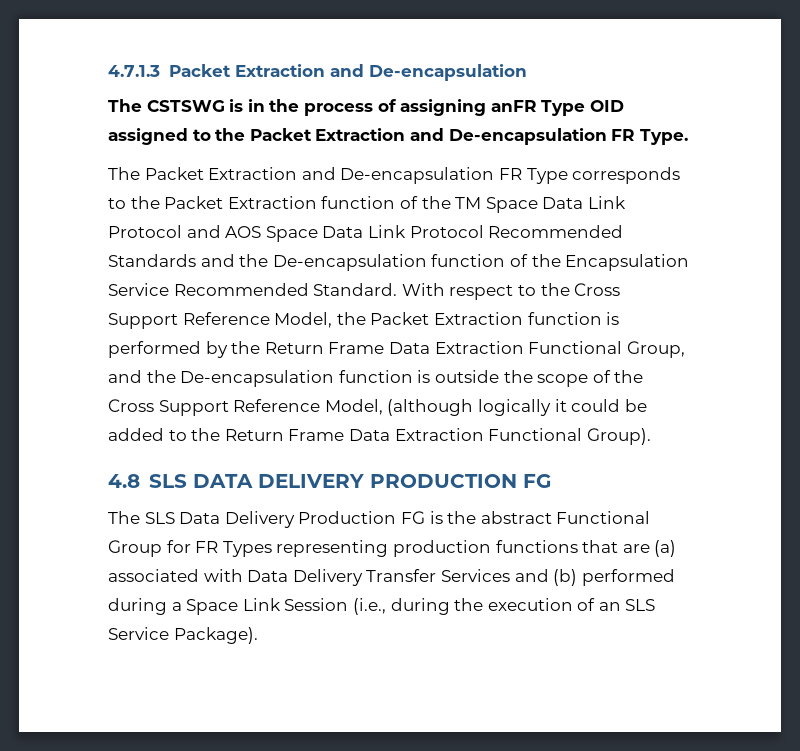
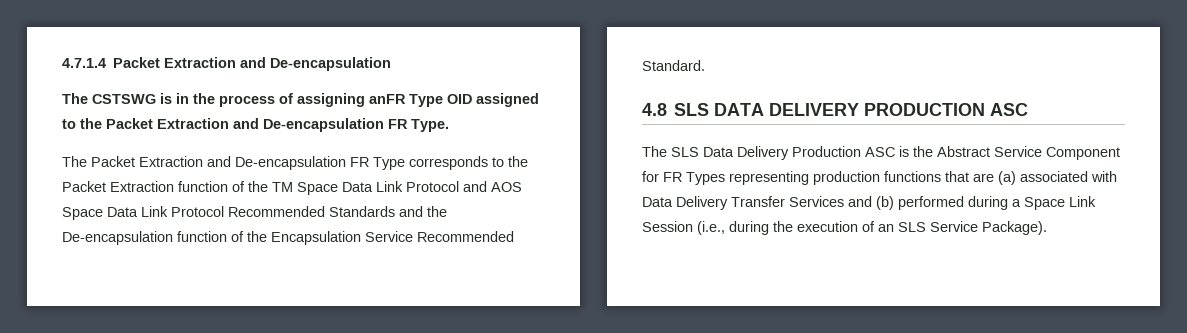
[108,65,160,77] 4.7.1.3 -> [62,58,106,68] 4.7.1.4
[401,283,621,300] [108,312,620,329] [108,341,685,358] [108,370,644,387] [108,399,647,416] [108,428,651,445] With respect to the Cross Support Reference Model, the Packet Extraction function is performed by the Return Frame Data Extraction Functional Group, and the De-encapsulation function is outside the scope of the Cross Support Reference Model, (although logically it could be added to the Return Frame Data Extraction Functional Group). -> (705, 65) none
[522,474,551,488] FG -> [990,103,1029,116] ASC
[400,511,425,524] FG -> [865,147,895,157] ASC
[480,511,651,524] [108,540,162,557] abstract Functional Group -> [937,146,1120,160] Abstract Service Component

